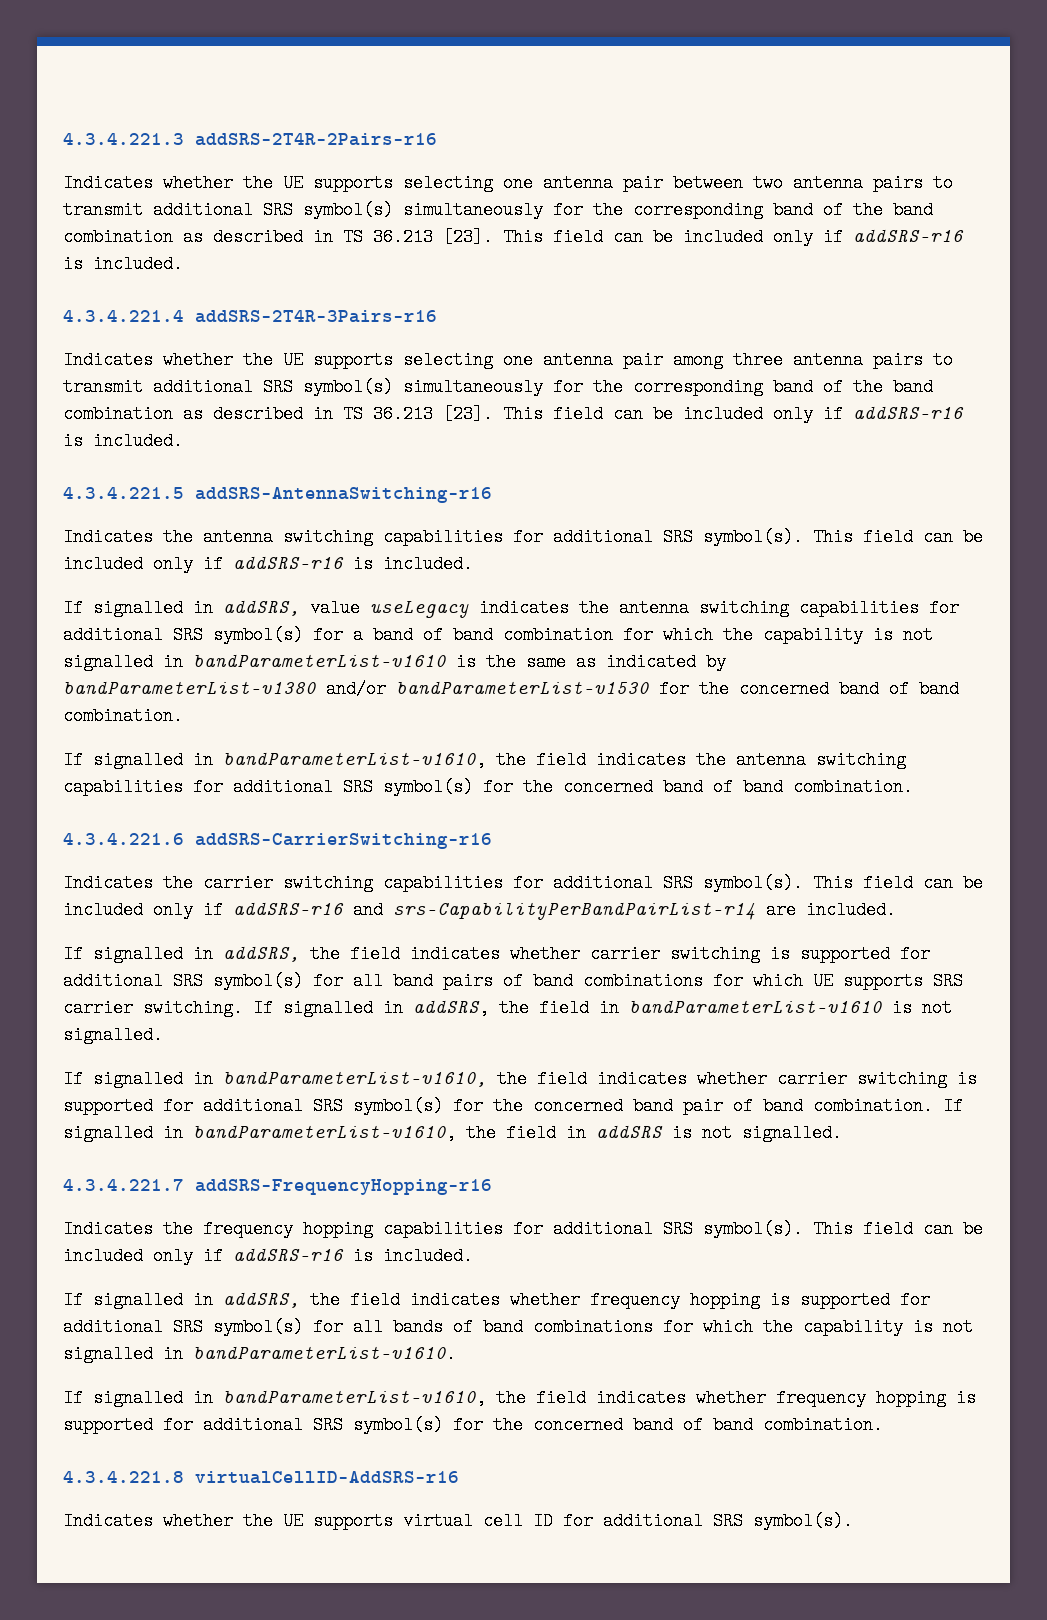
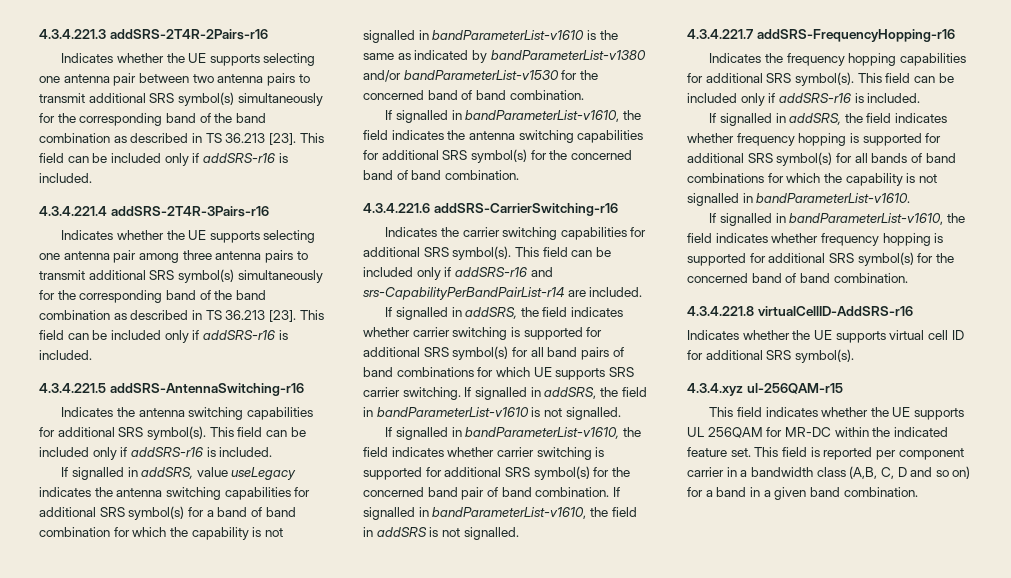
(853, 1521) none -> [687,383,843,396] [709,407,965,420] [687,427,948,438] [687,447,964,460] [687,466,971,479] [687,487,918,500] // 4.3.4.xyz ul-256QAM-r15 // This field indicates whether the UE supports UL 256QAM for MR-DC within the indicated feature set. This field is reported per component carrier in a bandwidth class (A,B, C, D and so on) for a band in a given band combination.

